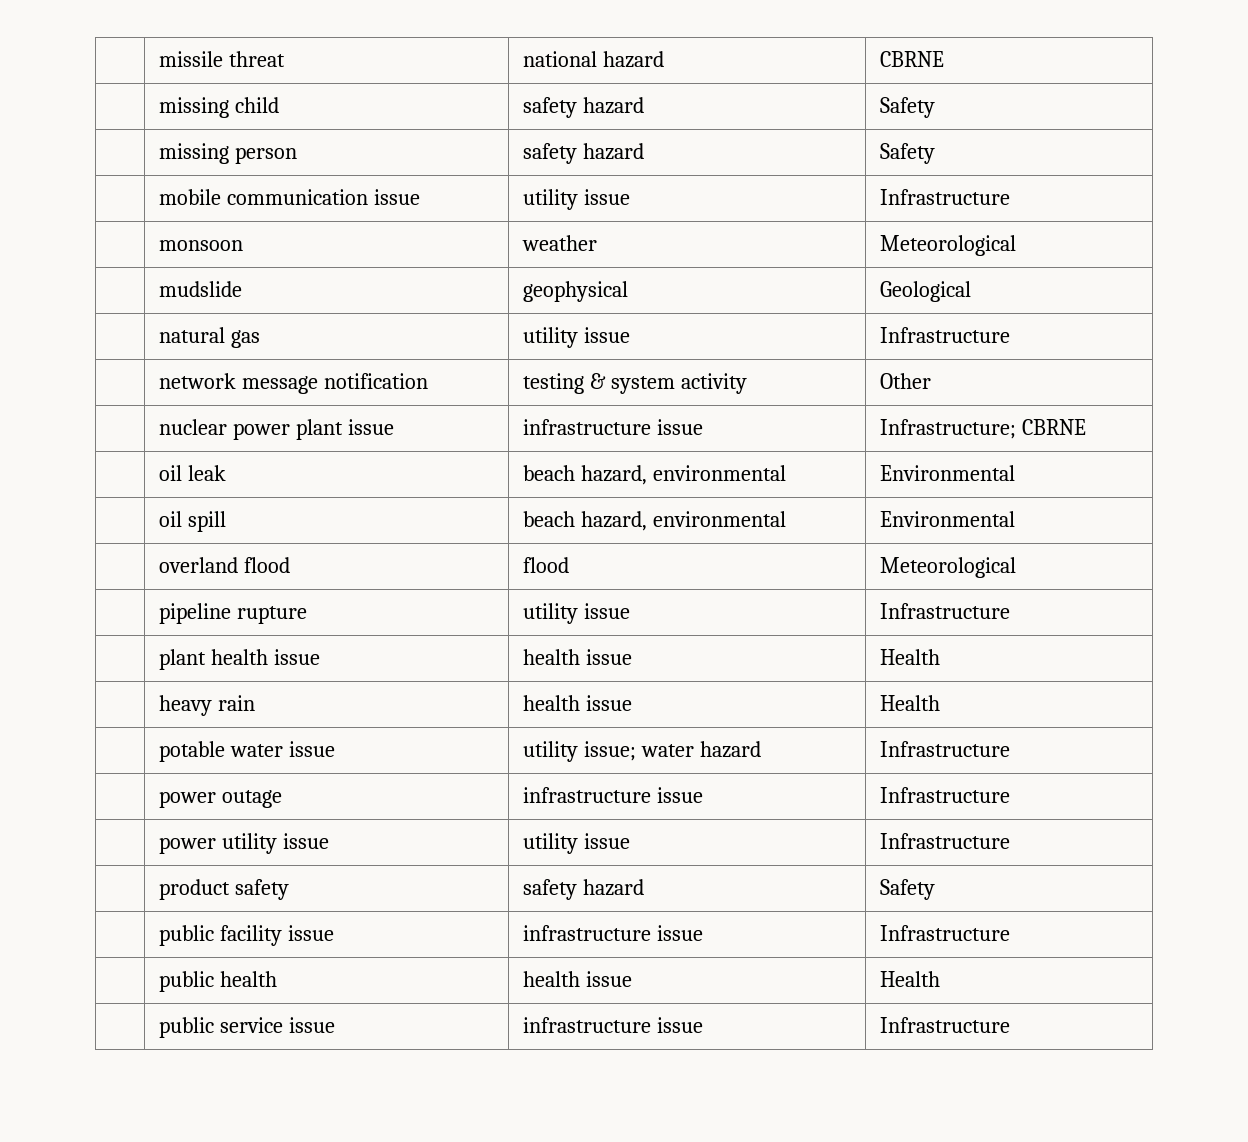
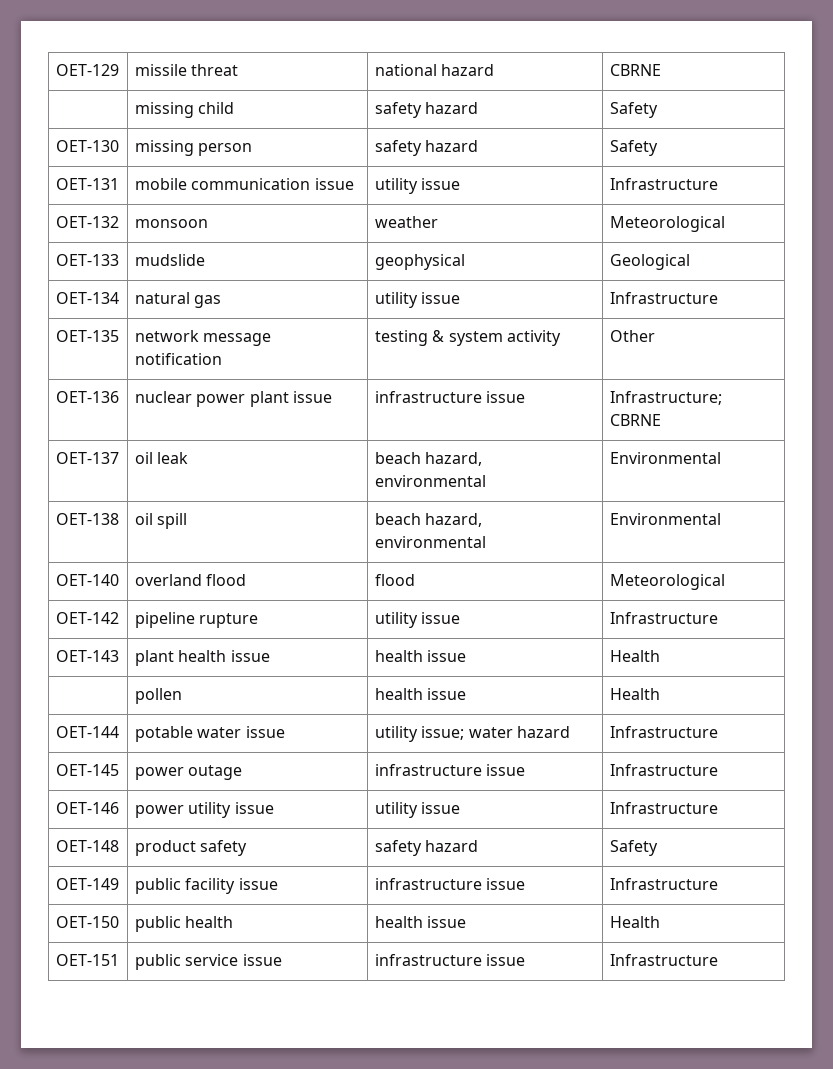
(159, 59) none -> [55,64,119,76] OET-129
(936, 107) none -> [55,140,119,152] OET-130
(936, 153) none -> [55,178,119,190] OET-131
(1011, 197) none -> [55,216,119,228] OET-132
(1017, 245) none -> [55,254,119,266] OET-133
(972, 291) none -> [55,292,119,304] OET-134
(1011, 335) none -> [55,330,119,342] OET-135
(932, 381) none -> [55,391,119,403] OET-136
(1087, 427) none -> [55,452,119,464] OET-137
(1016, 473) none -> [55,513,119,525] OET-138
(1016, 519) none -> [55,574,119,586] OET-140
(1017, 567) none -> [55,612,119,624] OET-142
(1011, 611) none -> [55,650,119,662] OET-143
[159,695,256,716] [523,695,633,711] [880,695,941,711] heavy rain | health issue | Health // -> [134,688,182,704] [374,688,467,700] [609,688,660,700] [55,726,119,738] pollen | health issue | Health // OET-144
(1011, 749) none -> [55,764,119,776] OET-145
(1011, 795) none -> [55,802,119,814] OET-146
(1011, 841) none -> [55,840,119,852] OET-148
(936, 889) none -> [55,878,119,890] OET-149
(1011, 933) none -> [55,916,119,928] OET-150
(941, 979) none -> [55,954,119,966] OET-151

